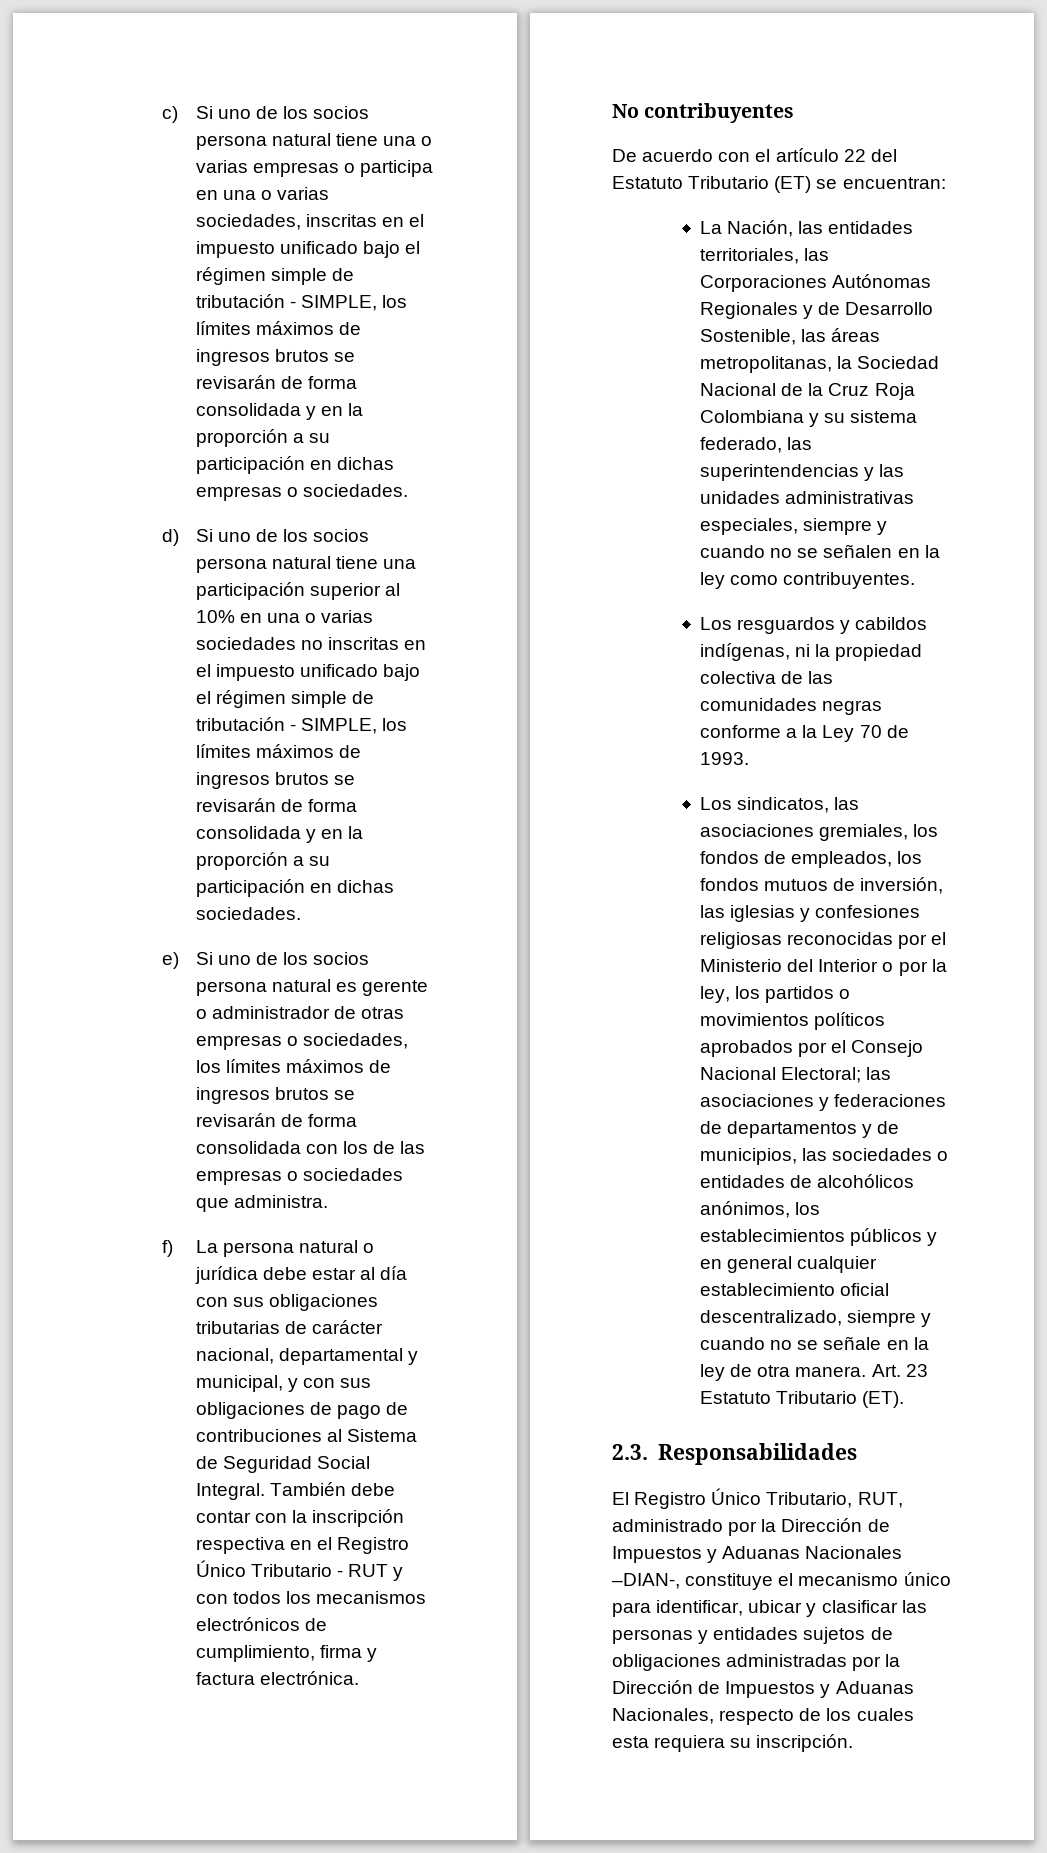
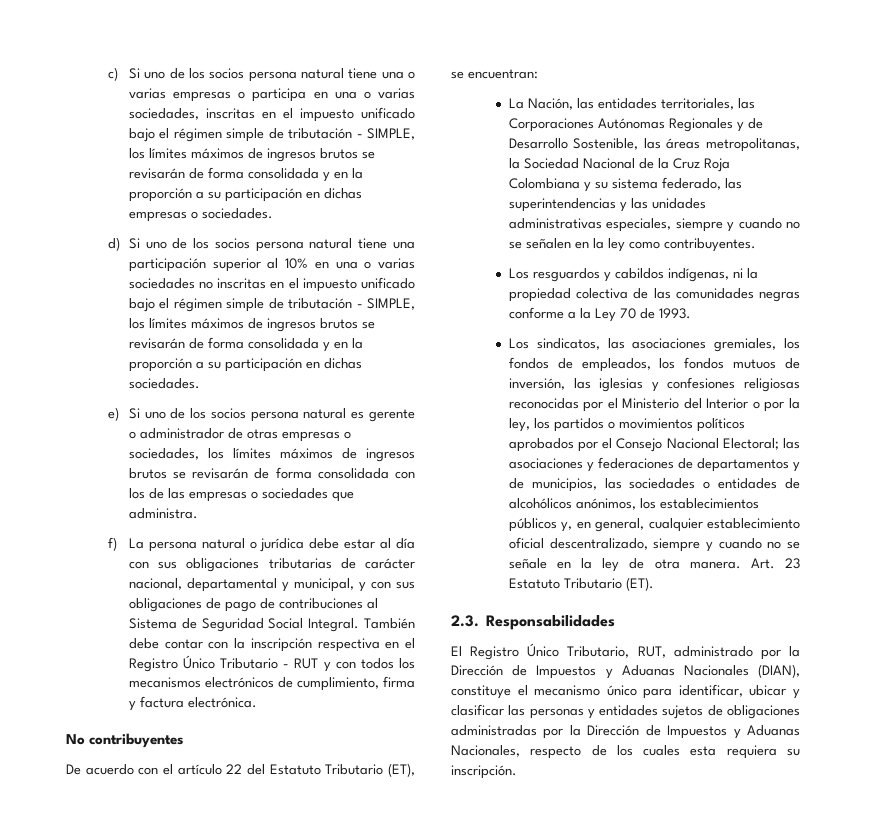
[774,176,812,193] (ET) -> [388,763,415,777] (ET),
[927,1232,938,1246] [699,1256,793,1273] y en general -> [561,518,645,532] y, en general,
[612,1573,680,1589] –DIAN-, -> [758,664,800,678] (DIAN),

